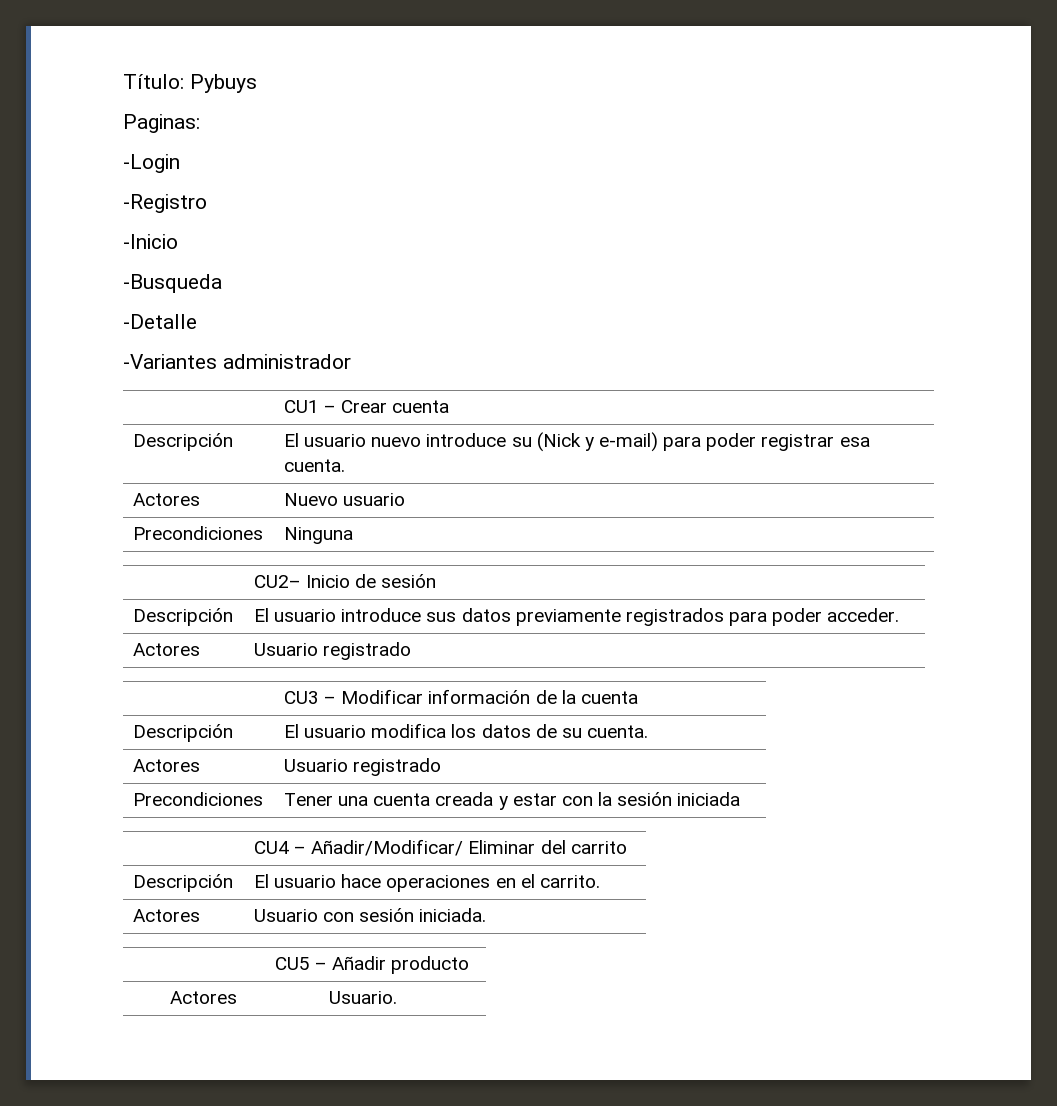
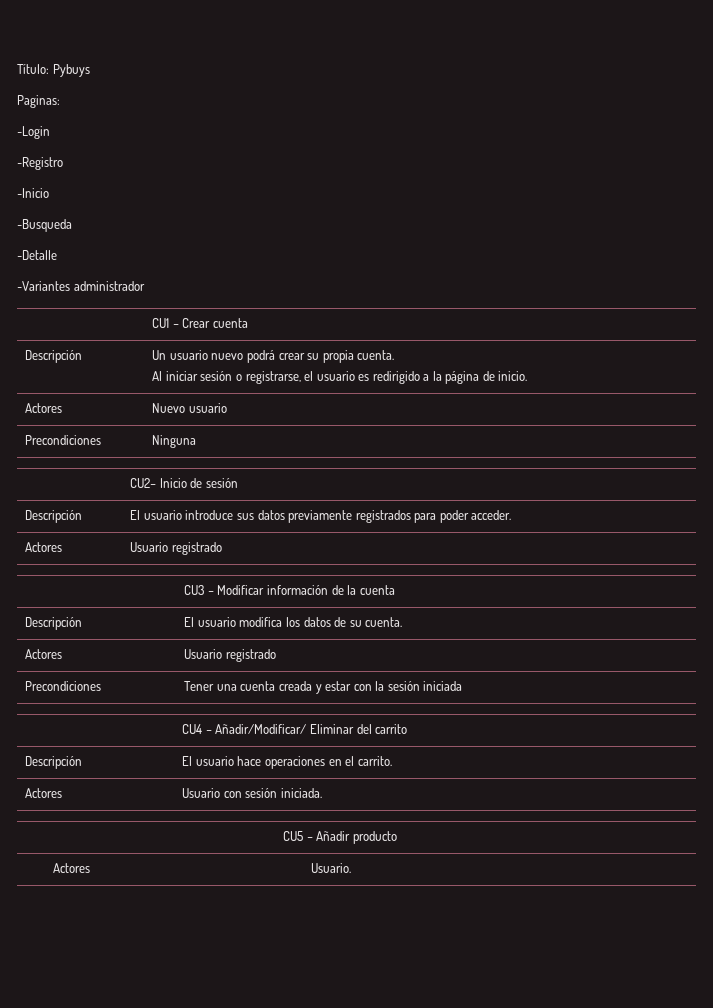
[284,433,300,447] El -> [152,350,167,360] Un
[426,432,870,452] [284,459,346,472] introduce su (Nick y e-mail) para poder registrar esa cuenta. -> [246,350,395,363] [152,371,528,384] podrá crear su propia cuenta. // Al iniciar sesión o registrarse, el usuario es redirigido a la página de inicio.

